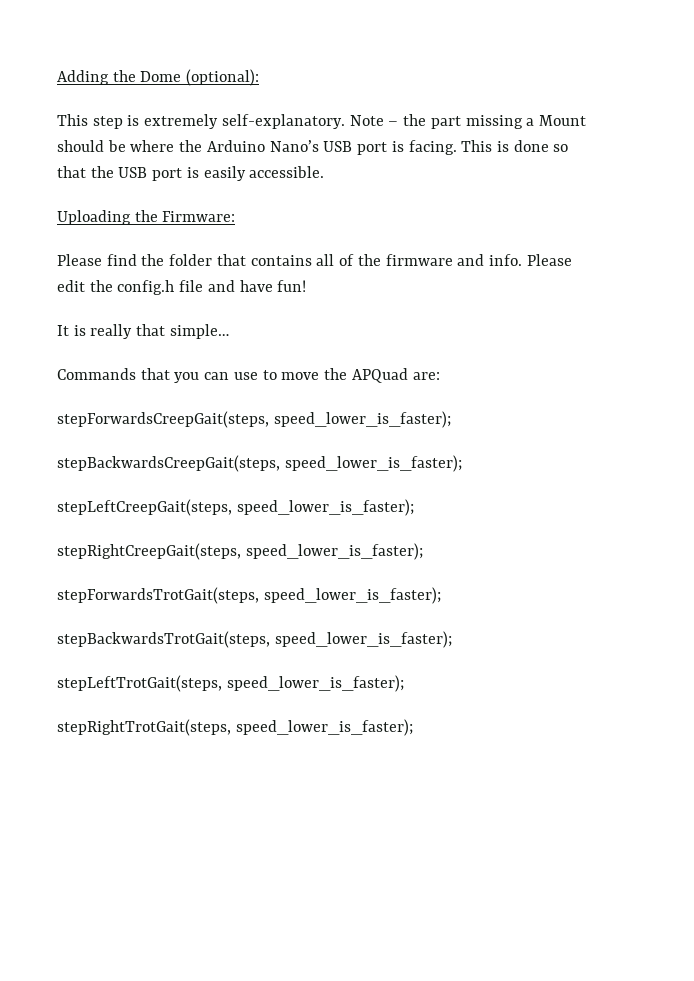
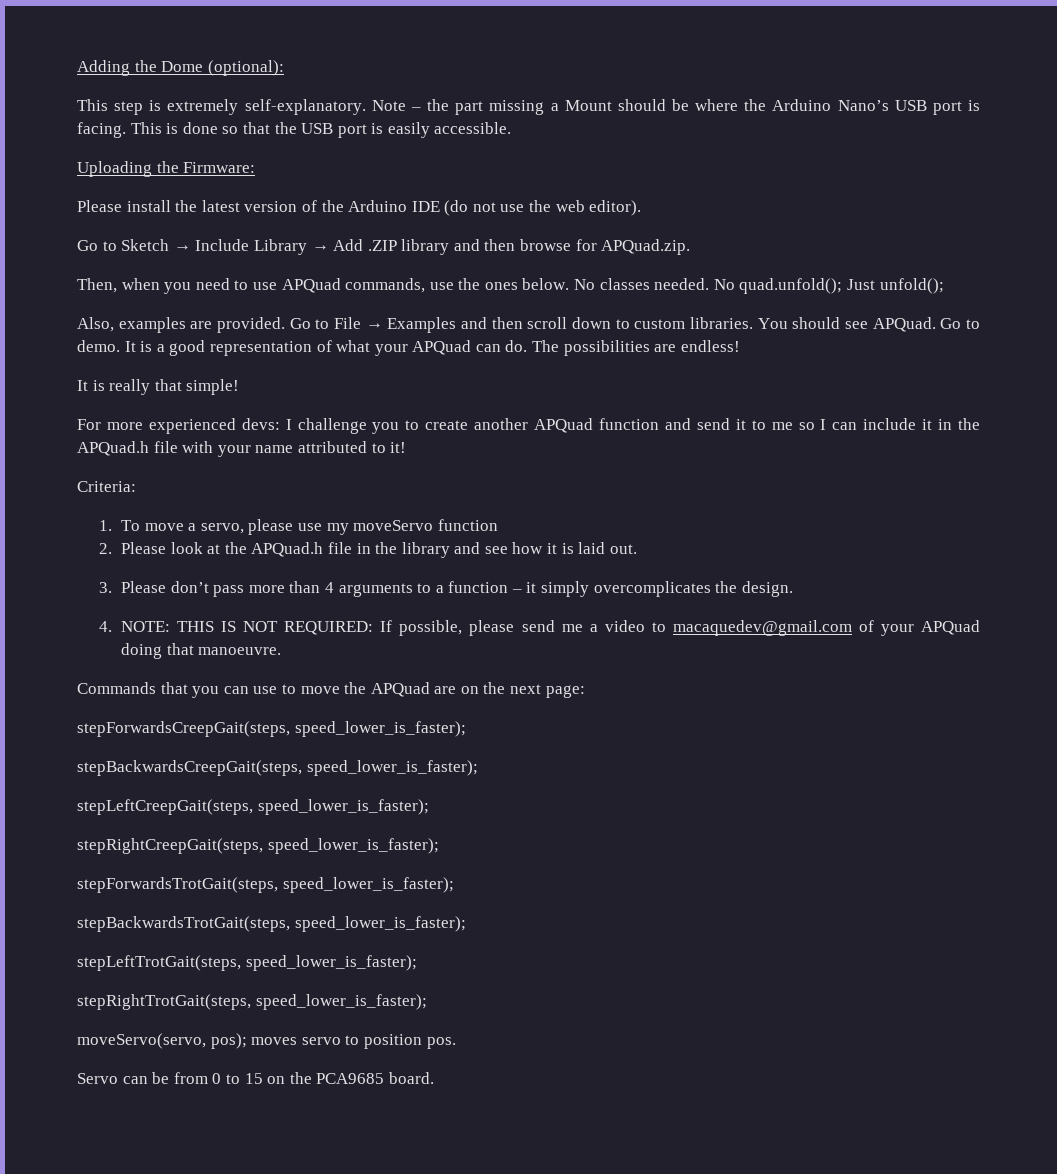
[106,254,572,266] [57,280,307,295] [57,324,229,339] find the folder that contains all of the firmware and info. Please edit the config.h file and have fun! // It is really that simple… -> [126,200,642,216] [77,239,691,255] [77,278,944,294] [77,317,980,333] [77,340,740,356] [77,379,240,395] [77,418,981,434] [77,441,407,457] [77,481,136,492] [98,519,498,535] [98,542,637,558] [98,581,793,597] [98,620,981,636] [120,643,282,659] install the latest version of the Arduino IDE (do not use the web editor). // Go to Sketch → Include Library → Add .ZIP library and then browse for APQuad.zip. // Then, when you need to use APQuad commands, use the ones below. No classes needed. No quad.unfold(); Just unfold(); // Also, examples are provided. Go to File → Examples and then scroll down to custom libraries. You should see APQuad. Go to demo. It is a good representation of what your APQuad can do. The possibilities are endless! // It is really that simple! // For more experienced devs: I challenge you to create another APQuad function and send it to me so I can include it in the APQuad.h file with your name attributed to it! // Criteria: // 1. To move a servo, please use my moveServo function // 2. Please look at the APQuad.h file in the library and see how it is laid out. // 3. Please don’t pass more than 4 arguments to a function – it simply overcomplicates the design. // 4. NOTE: THIS IS NOT REQUIRED: If possible, please send me a video to macaquedev@gmail.com of your APQuad doing that manoeuvre.
[412,372,440,380] are: -> [434,682,585,698] are on the next page:
(413, 727) none -> [77,1033,456,1049] [77,1072,434,1084] // moveServo(servo, pos); moves servo to position pos. // Servo can be from 0 to 15 on the PCA9685 board.

